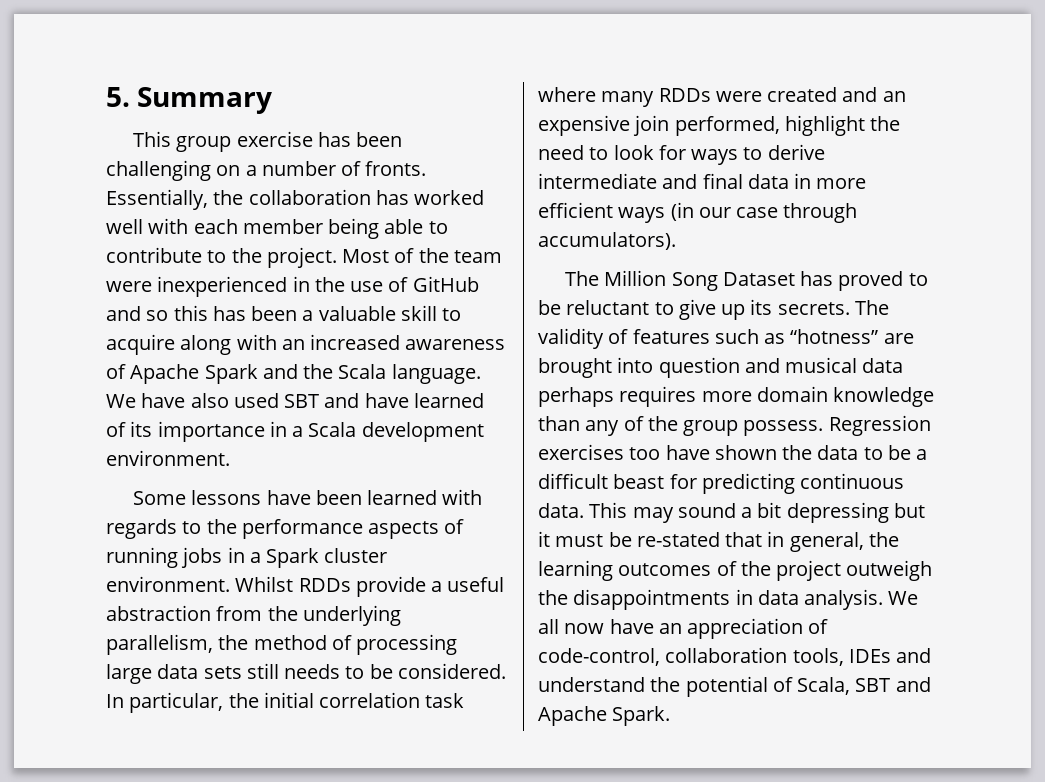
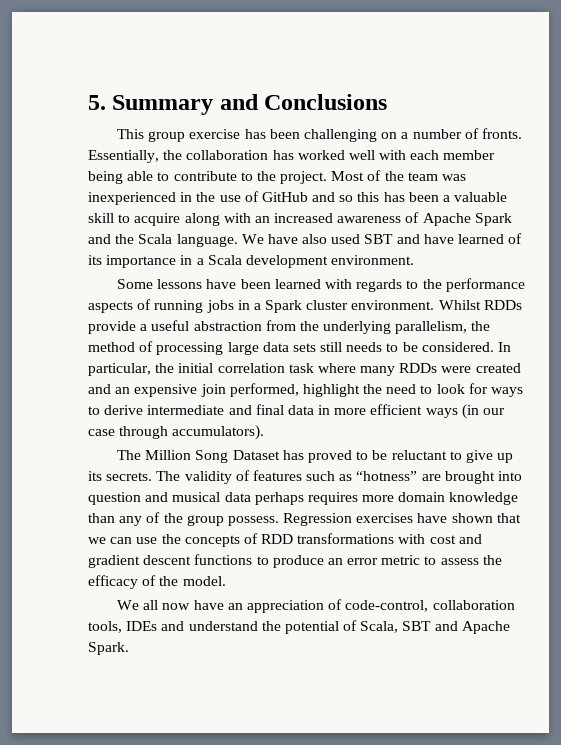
(273, 100) none -> [219,94,388,110] and Conclusions
[106,281,152,292] were -> [442,174,467,181] was
[629,447,661,460] too -> (414, 518) none
[782,445,928,460] [538,473,905,494] [538,502,925,523] [538,531,899,552] [538,560,933,581] [538,589,884,610] the data to be a difficult beast for predicting continuous data. This may sound a bit depressing but it must be re-stated that in general, the learning outcomes of the project outweigh the disappointments in data analysis. -> [496,513,521,523] [88,533,482,547] [88,554,502,568] [88,575,226,589] that we can use the concepts of RDD transformations with cost and gradient descent functions to produce an error metric to assess the efficacy of the model. //

